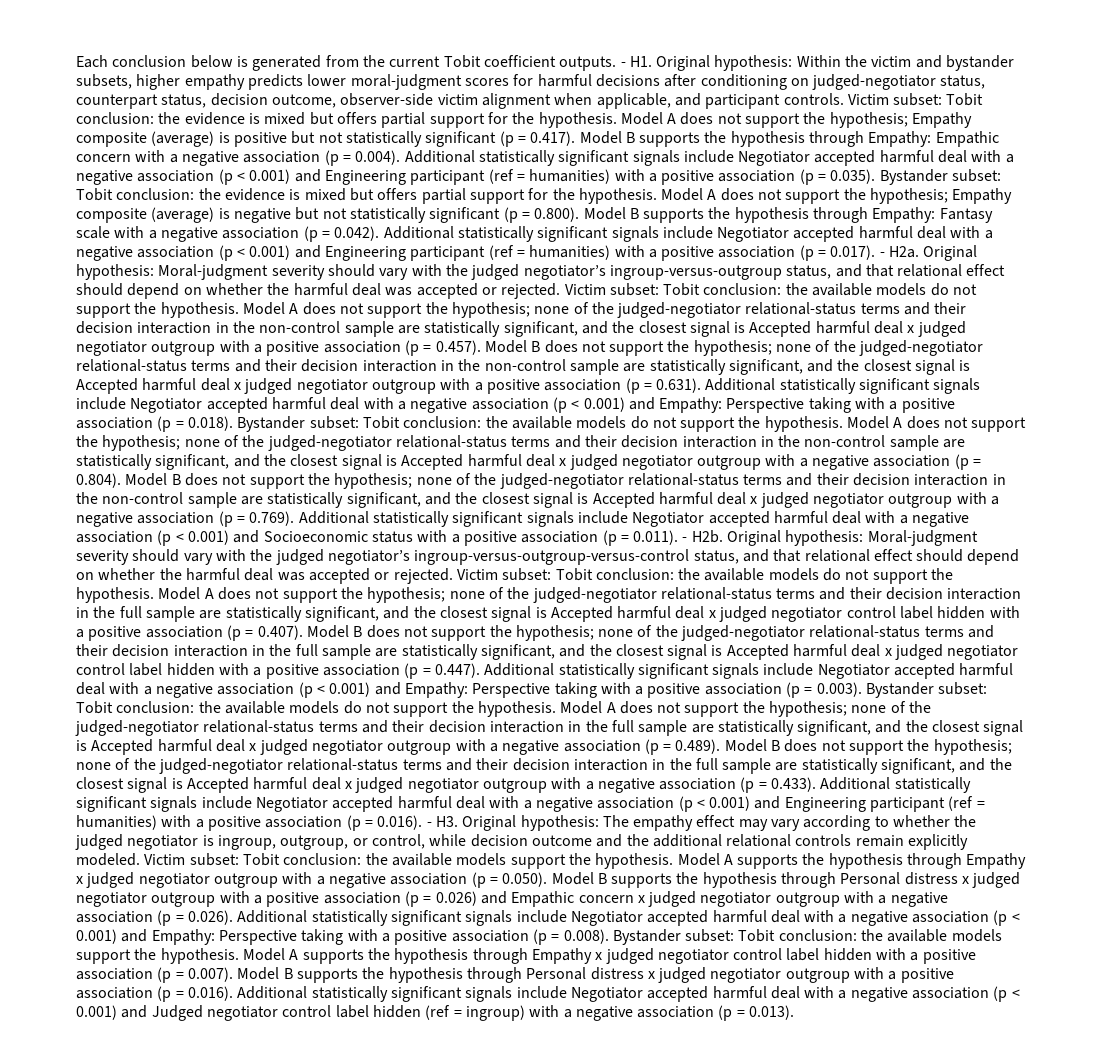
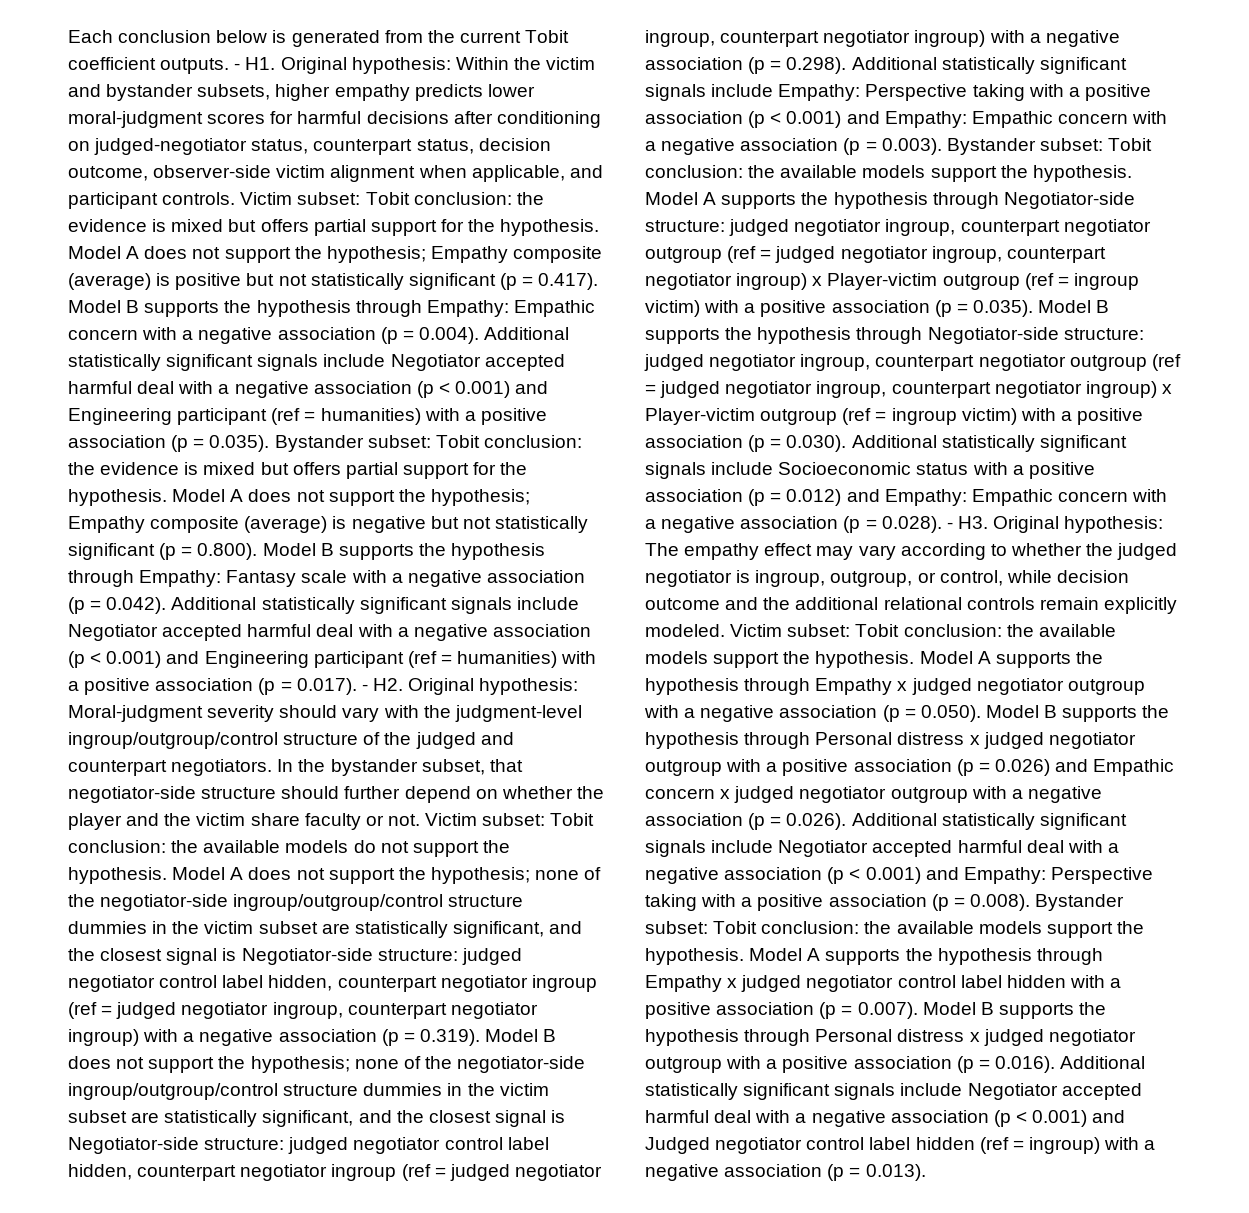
[889,245,978,261] [76,264,1006,280] [76,283,561,299] H2a. Original hypothesis: Moral-judgment severity should vary with the judged negotiator’s ingroup-versus-outgroup status, and that relational effect should depend on whether the harmful deal was accepted or rejected. -> [372,678,579,695] [68,705,582,722] [68,732,514,749] [68,759,523,776] [68,786,604,803] [68,813,420,830] H2. Original hypothesis: Moral-judgment severity should vary with the judgment-level ingroup/outgroup/control structure of the judged and counterpart negotiators. In the bystander subset, that negotiator-side structure should further depend on whether the player and the victim share faculty or not.
[617,302,967,318] [76,321,966,337] [76,340,481,356] judged-negotiator relational-status terms and their decision interaction in the non-control sample are statistically significant, and the closest signal is Accepted harmful deal x judged negotiator outgroup with a positive association (p = 0.457). -> [100,894,524,911] [68,921,583,938] [68,948,522,965] [68,975,597,992] [68,1002,538,1019] [68,1029,480,1046] negotiator-side ingroup/outgroup/control structure dummies in the victim subset are statistically significant, and the closest signal is Negotiator-side structure: judged negotiator control label hidden, counterpart negotiator ingroup (ref = judged negotiator ingroup, counterpart negotiator ingroup) with a negative association (p = 0.319).
[859,340,984,356] [76,359,971,375] [76,378,981,394] [76,397,955,413] [76,416,1027,432] [76,435,966,451] [76,454,982,470] [76,473,1006,489] [76,492,1000,508] [76,511,970,527] [76,530,978,546] [76,549,1020,565] [76,568,954,584] [76,587,1022,603] [76,606,1020,622] [76,625,995,641] [76,644,1019,660] [76,663,1014,679] [76,682,701,698] judged-negotiator relational-status terms and their decision interaction in the non-control sample are statistically significant, and the closest signal is Accepted harmful deal x judged negotiator outgroup with a positive association (p = 0.631). Additional statistically significant signals include Negotiator accepted harmful deal with a negative association (p < 0.001) and Empathy: Perspective taking with a positive association (p = 0.018). Bystander subset: Tobit conclusion: the available models do not support the hypothesis. Model A does not support the hypothesis; none of the judged-negotiator relational-status terms and their decision interaction in the non-control sample are statistically significant, and the closest signal is Accepted harmful deal x judged negotiator outgroup with a negative association (p = 0.804). Model B does not support the hypothesis; none of the judged-negotiator relational-status terms and their decision interaction in the non-control sample are statistically significant, and the closest signal is Accepted harmful deal x judged negotiator outgroup with a negative association (p = 0.769). Additional statistically significant signals include Negotiator accepted harmful deal with a negative association (p < 0.001) and Socioeconomic status with a positive association (p = 0.011). - H2b. Original hypothesis: Moral-judgment severity should vary with the judged negotiator’s ingroup-versus-outgroup-versus-control status, and that relational effect should depend on whether the harmful deal was accepted or rejected. Victim subset: Tobit conclusion: the available models do not support the hypothesis. Model A does not support the hypothesis; none of the judged-negotiator relational-status terms and their decision interaction in the full sample are statistically significant, and the closest signal is Accepted harmful deal x judged negotiator control label hidden with a positive association (p = 0.407). Model B does not support the hypothesis; none of the judged-negotiator relational-status terms and their decision interaction in the full sample are statistically significant, and the closest signal is Accepted harmful deal x judged negotiator control label hidden with a positive association (p = 0.447). Additional statistically significant signals include Negotiator accepted harmful deal with a negative association (p < 0.001) and Empathy: Perspective taking with a positive -> [457,1056,586,1073] [68,1083,549,1100] [68,1110,566,1127] [68,1137,549,1154] [68,1164,602,1181] [645,30,1120,47] [645,57,1127,74] [645,84,1151,101] [645,111,1168,128] [645,138,736,155] negotiator-side ingroup/outgroup/control structure dummies in the victim subset are statistically significant, and the closest signal is Negotiator-side structure: judged negotiator control label hidden, counterpart negotiator ingroup (ref = judged negotiator ingroup, counterpart negotiator ingroup) with a negative association (p = 0.298). Additional statistically significant signals include Empathy: Perspective taking with a positive association (p < 0.001) and Empathy: Empathic concern with a negative
[343,701,932,717] [75,720,1024,736] [76,739,1012,755] [76,758,1012,774] [76,777,971,793] [76,796,985,812] [76,815,423,831] do not support the hypothesis. Model A does not support the hypothesis; none of the judged-negotiator relational-status terms and their decision interaction in the full sample are statistically significant, and the closest signal is Accepted harmful deal x judged negotiator outgroup with a negative association (p = 0.489). Model B does not support the hypothesis; none of the judged-negotiator relational-status terms and their decision interaction in the full sample are statistically significant, and the closest signal is Accepted harmful deal x judged negotiator outgroup with a negative association (p = 0.433). Additional statistically significant signals include Negotiator accepted harmful deal with a negative association (p < 0.001) and Engineering participant (ref = humanities) with a positive association (p = 0.016). -> [930,165,1132,182] [645,192,1135,209] [645,219,1151,236] [645,246,1106,263] [645,273,1139,290] [645,300,1110,317] [645,327,1144,344] [644,354,1181,371] [645,381,1172,398] [645,408,1144,425] [645,435,1127,452] [645,462,1095,479] [645,489,1168,506] [645,516,942,533] support the hypothesis. Model A supports the hypothesis through Negotiator-side structure: judged negotiator ingroup, counterpart negotiator outgroup (ref = judged negotiator ingroup, counterpart negotiator ingroup) x Player-victim outgroup (ref = ingroup victim) with a positive association (p = 0.035). Model B supports the hypothesis through Negotiator-side structure: judged negotiator ingroup, counterpart negotiator outgroup (ref = judged negotiator ingroup, counterpart negotiator ingroup) x Player-victim outgroup (ref = ingroup victim) with a positive association (p = 0.030). Additional statistically significant signals include Socioeconomic status with a positive association (p = 0.012) and Empathy: Empathic concern with a negative association (p = 0.028).

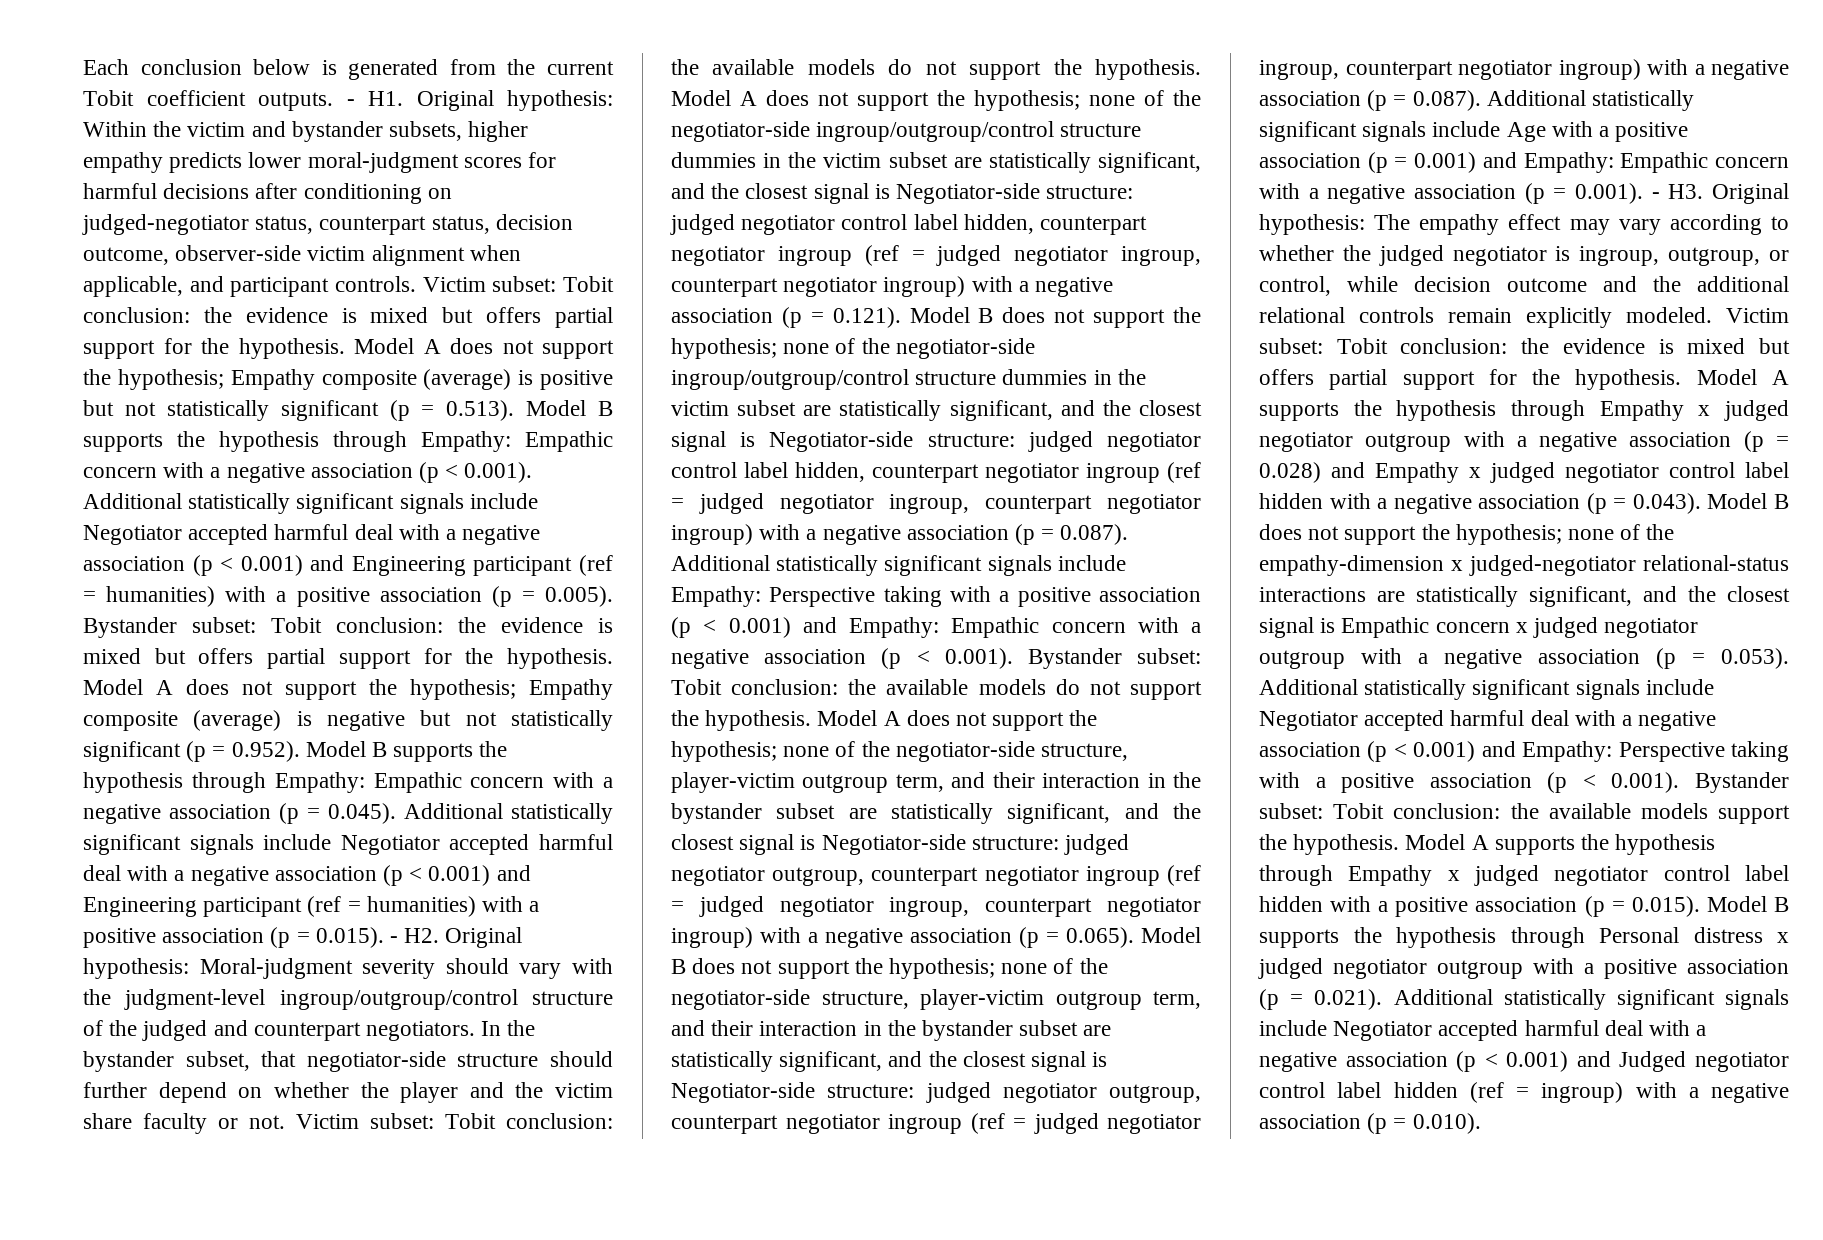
[538,273,599,290] 0.417). -> [446,400,515,421] 0.513).
[402,327,479,344] = 0.004). -> [445,462,533,483] < 0.001).
[209,435,270,452] 0.035). -> [545,586,613,607] 0.005).
[197,543,546,560] [68,570,585,587] [68,597,167,614] 0.800). Model B supports the hypothesis through Empathy: Fantasy scale with a negative association (p = 0.042). -> [231,741,508,762] [83,772,613,793] [83,803,396,824] 0.952). Model B supports the hypothesis through Empathy: Empathic concern with a negative association (p = 0.045).
[296,678,357,695] 0.017). -> [315,927,384,948] 0.015).
[419,1029,480,1046] 0.319). -> [832,307,901,328] 0.121).
[786,57,847,74] 0.298). -> [1060,524,1129,545] 0.087).
[865,138,1153,155] [645,165,1132,182] [645,192,1135,209] [645,219,1151,236] [645,246,1106,263] [645,273,1139,290] [645,300,1110,317] [645,327,1144,344] [644,354,1181,371] [645,381,1172,398] [645,408,1144,425] [645,435,1127,452] [645,462,1095,479] [645,489,842,506] = 0.003). Bystander subset: Tobit conclusion: the available models support the hypothesis. Model A supports the hypothesis through Negotiator-side structure: judged negotiator ingroup, counterpart negotiator outgroup (ref = judged negotiator ingroup, counterpart negotiator ingroup) x Player-victim outgroup (ref = ingroup victim) with a positive association (p = 0.035). Model B supports the hypothesis through Negotiator-side structure: judged negotiator ingroup, counterpart negotiator outgroup (ref = judged negotiator ingroup, counterpart negotiator ingroup) x Player-victim outgroup (ref = ingroup victim) with a positive association (p = 0.030). Additional statistically significant signals include Socioeconomic status with a positive association (p = 0.012) -> [916,648,1201,669] [671,679,1202,700] [671,710,1098,731] [671,741,1129,762] [671,772,1201,793] [671,803,1201,824] [671,834,1130,855] [671,865,1201,886] [671,896,1201,917] [671,927,1201,948] [671,958,1108,979] [671,989,1201,1010] [671,1020,1112,1041] [671,1051,1108,1072] [671,1082,1201,1103] [671,1113,1201,1134] [1259,59,1789,80] [1259,90,1695,111] [1259,121,1689,142] [1259,152,1477,173] < 0.001). Bystander subset: Tobit conclusion: the available models do not support the hypothesis. Model A does not support the hypothesis; none of the negotiator-side structure, player-victim outgroup term, and their interaction in the bystander subset are statistically significant, and the closest signal is Negotiator-side structure: judged negotiator outgroup, counterpart negotiator ingroup (ref = judged negotiator ingroup, counterpart negotiator ingroup) with a negative association (p = 0.065). Model B does not support the hypothesis; none of the negotiator-side structure, player-victim outgroup term, and their interaction in the bystander subset are statistically significant, and the closest signal is Negotiator-side structure: judged negotiator outgroup, counterpart negotiator ingroup (ref = judged negotiator ingroup, counterpart negotiator ingroup) with a negative association (p = 0.087). Additional statistically significant signals include Age with a positive association (p = 0.001)
[881,516,942,533] 0.028). -> [1575,183,1643,204] 0.001).
[1038,624,1116,637] [645,651,780,668] available models support -> [1562,338,1790,354] [1259,369,1517,390] evidence is mixed but offers partial support for
[920,705,1170,722] [645,732,1136,749] [645,759,1089,776] 0.050). Model B supports the hypothesis through Personal distress x judged negotiator outgroup with a positive association (p = 0.026) and -> [1259,462,1789,483] [1259,493,1789,514] [1259,524,1675,545] [1259,555,1789,576] [1259,586,1790,607] [1259,617,1336,638] 0.028) and Empathy x judged negotiator control label hidden with a negative association (p = 0.043). Model B does not support the hypothesis; none of the empathy-dimension x judged-negotiator relational-status interactions are statistically significant, and the closest signal is
[786,813,847,830] 0.026). -> [1721,648,1789,669] 0.053).
[953,894,1030,911] = 0.008). -> [1582,772,1680,793] < 0.001).
[857,1002,918,1019] 0.007). -> [1631,896,1700,917] 0.015).
[994,1056,1055,1073] 0.016). -> [1314,989,1383,1010] 0.021).
[865,1164,926,1181] 0.013). -> [1412,1113,1481,1134] 0.010).

